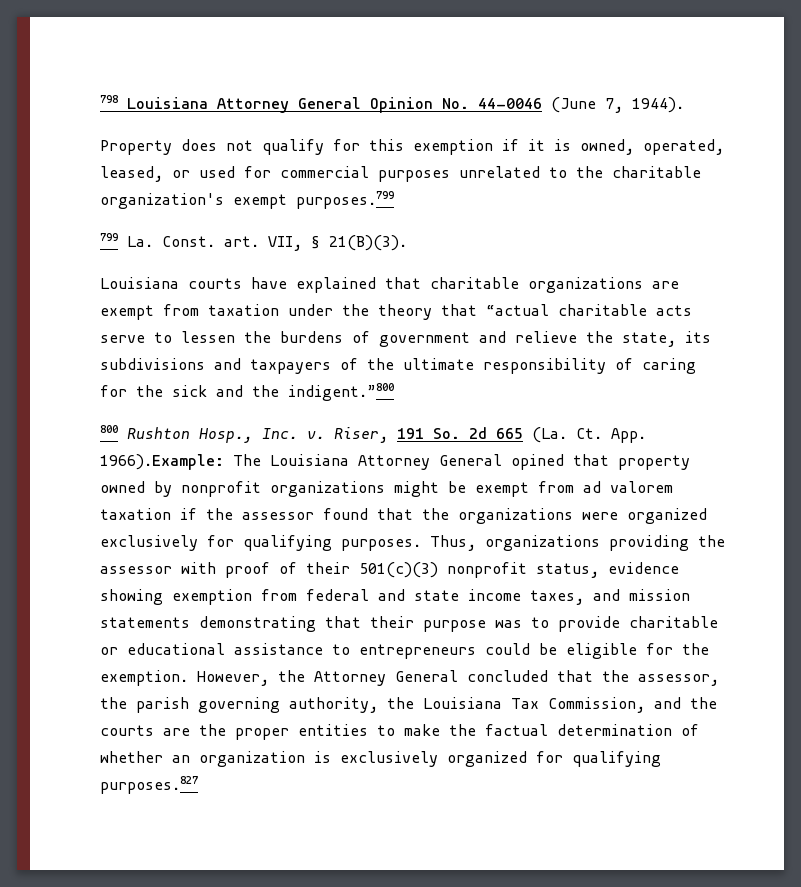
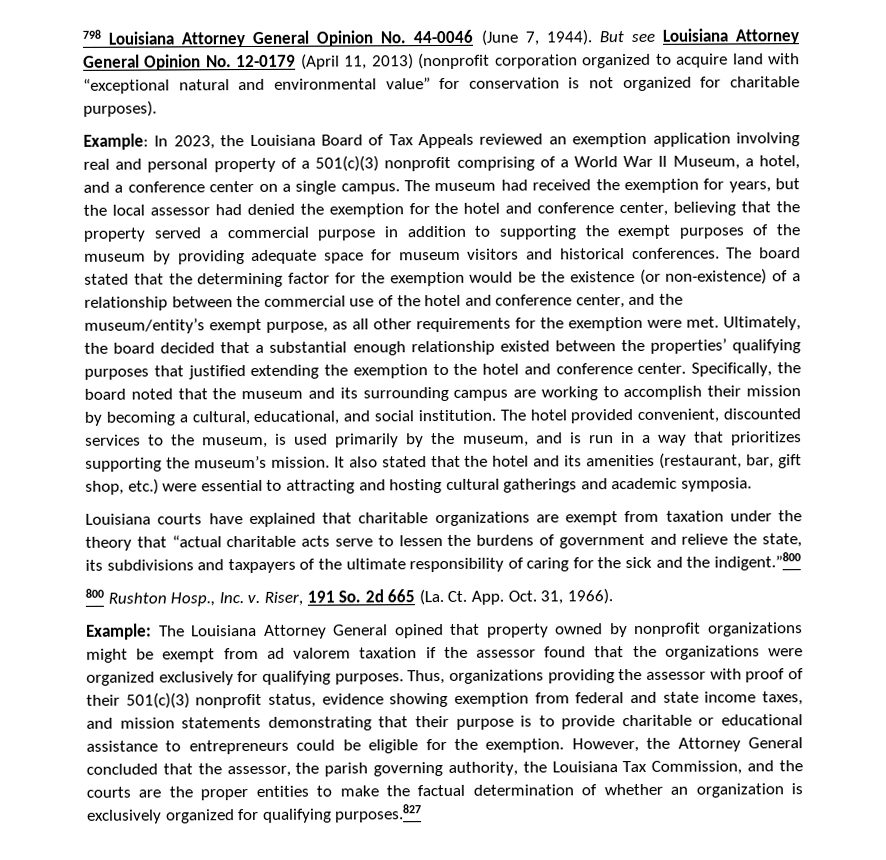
[100,139,724,155] [100,166,701,182] [100,191,394,209] [100,233,407,251] // Property does not qualify for this exemption if it is owned, operated, leased, or used for commercial purposes unrelated to the charitable organization's exempt purposes.799 // 799 La. Const. art. VII, § 21(B)(3). -> [598,28,800,45] [83,52,800,71] [83,76,800,94] [83,100,157,117] [83,132,800,150] [83,155,800,173] [83,178,800,195] [83,201,800,218] [83,224,800,242] [84,247,801,265] [84,268,801,288] [84,293,684,311] [84,316,801,334] [84,338,802,356] [84,362,801,380] [84,385,802,402] [84,408,801,426] [85,431,802,449] [85,452,802,472] [85,477,753,495] But see Louisiana Attorney General Opinion No. 12-0179 (April 11, 2013) (nonprofit corporation organized to acquire land with “exceptional natural and environmental value” for conservation is not organized for charitable purposes). // Example: In 2023, the Louisiana Board of Tax Appeals reviewed an exemption application involving real and personal property of a 501(c)(3) nonprofit comprising of a World War II Museum, a hotel, and a conference center on a single campus. The museum had received the exemption for years, but the local assessor had denied the exemption for the hotel and conference center, believing that the property served a commercial purpose in addition to supporting the exempt purposes of the museum by providing adequate space for museum visitors and historical conferences. The board stated that the determining factor for the exemption would be the existence (or non-existence) of a relationship between the commercial use of the hotel and conference center, and the museum/entity’s exempt purpose, as all other requirements for the exemption were met. Ultimately, the board decided that a substantial enough relationship existed between the properties’ qualifying purposes that justified extending the exemption to the hotel and conference center. Specifically, the board noted that the museum and its surrounding campus are working to accomplish their mission by becoming a cultural, educational, and social institution. The hotel provided convenient, discounted services to the museum, is used primarily by the museum, and is run in a way that prioritizes supporting the museum’s mission. It also stated that the hotel and its amenities (restaurant, bar, gift shop, etc.) were essential to attracting and hosting cultural gatherings and academic symposia.
[100,454,224,470] 1966).Example: -> [507,588,613,605] [86,623,152,640] Oct. 31, 1966). // Example:
[495,620,522,628] was -> [520,715,533,727] is

